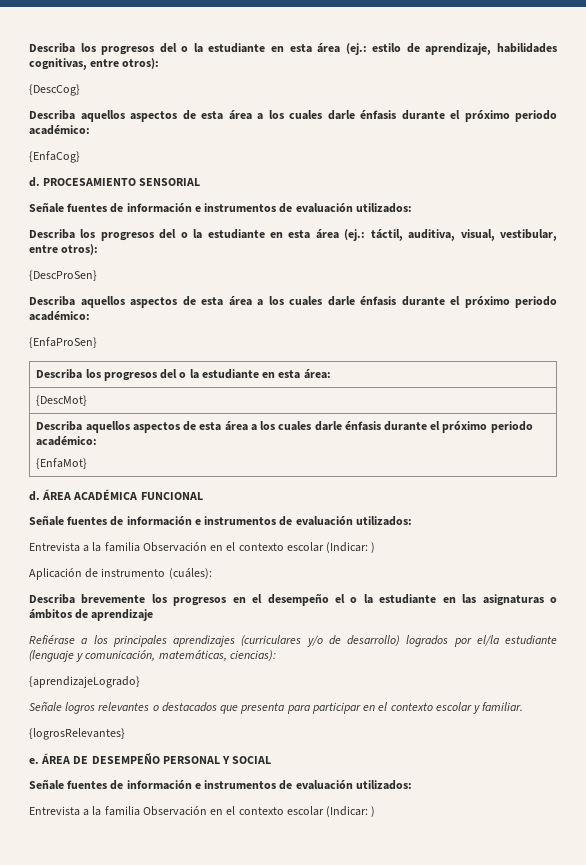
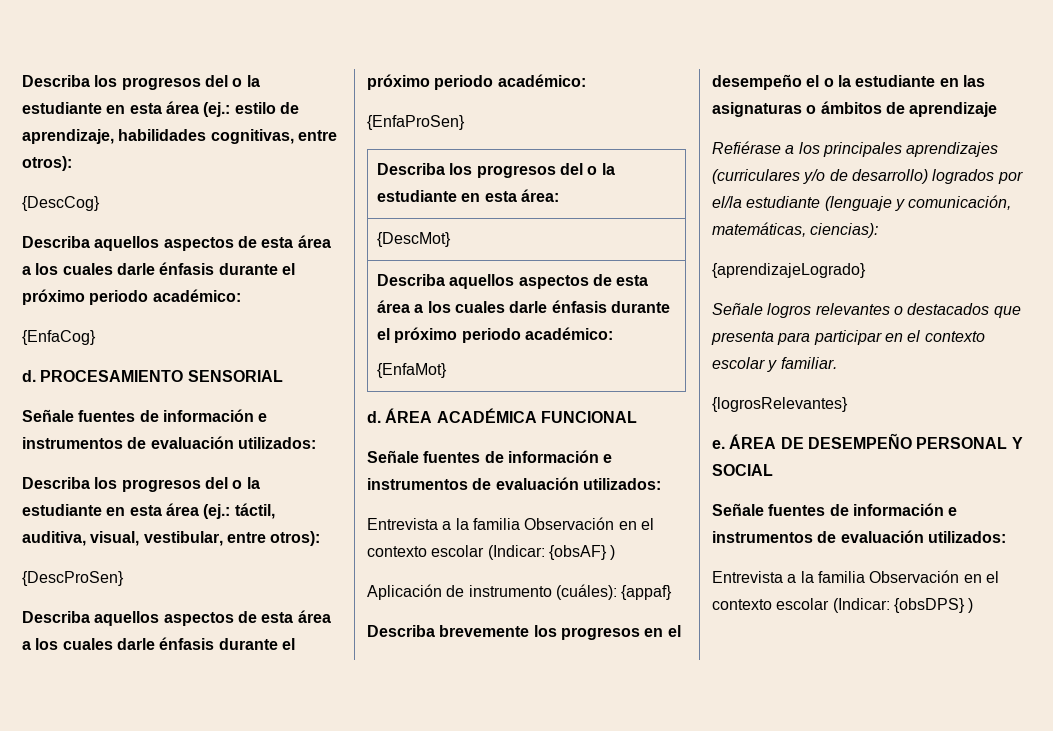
(369, 547) none -> [548,545,607,560] {obsAF}
(212, 573) none -> [621,585,673,600] {appaf}
(369, 811) none -> [893,598,965,613] {obsDPS}

